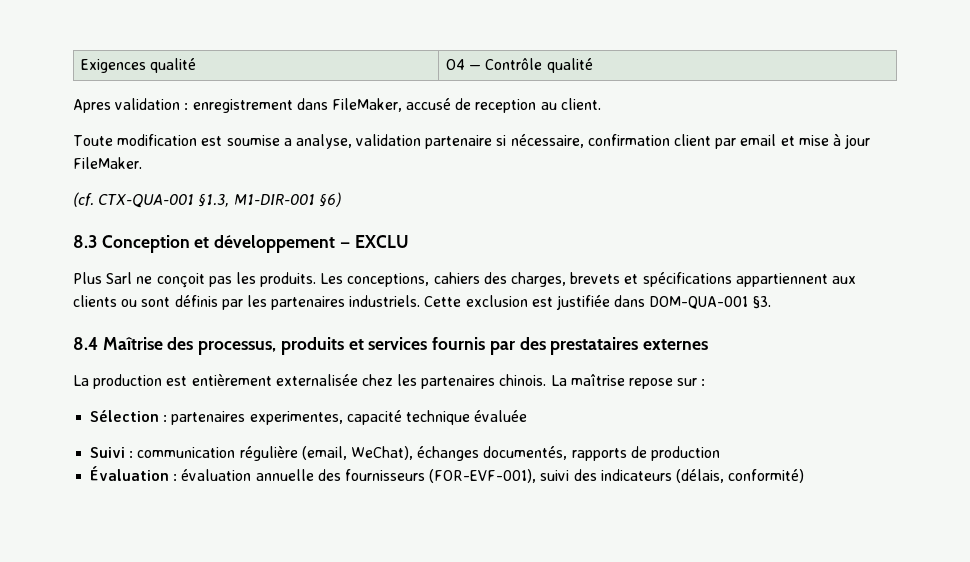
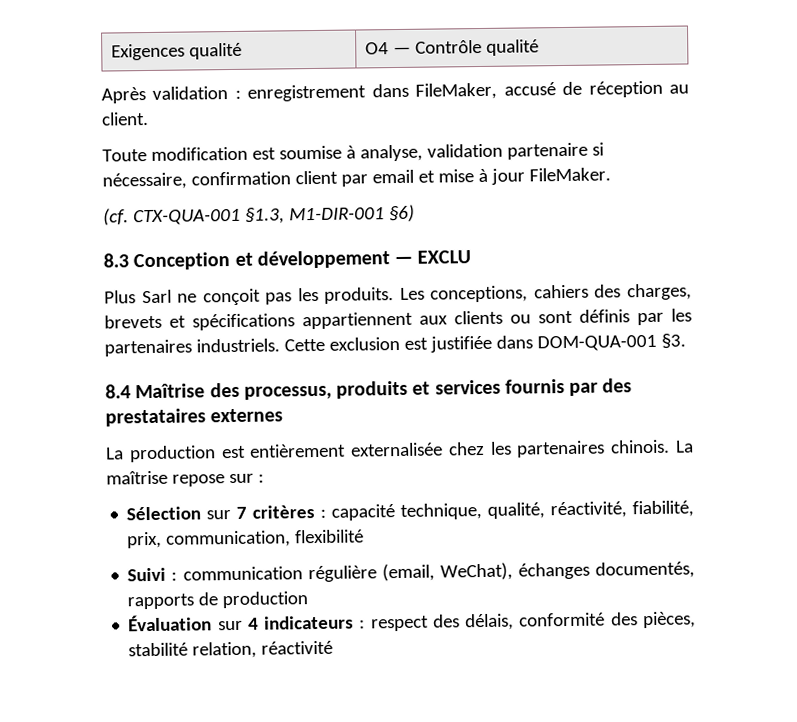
[73,99,111,113] Apres -> [101,87,146,104] Après
[475,99,537,113] reception -> [588,80,663,98] réception
[283,138,292,146] a -> [345,145,356,159] à
[163,410,528,425] : partenaires experimentes, capacité technique évaluée -> [206,500,694,521] [127,529,365,549] sur 7 critères : capacité technique, qualité, réactivité, fiabilité, prix, communication, flexibilité
[173,469,805,483] : évaluation annuelle des fournisseurs (FOR-EVF-001), suivi des indicateurs (délais, conformité) -> [217,611,696,632] [128,640,334,659] sur 4 indicateurs : respect des délais, conformité des pièces, stabilité relation, réactivité

